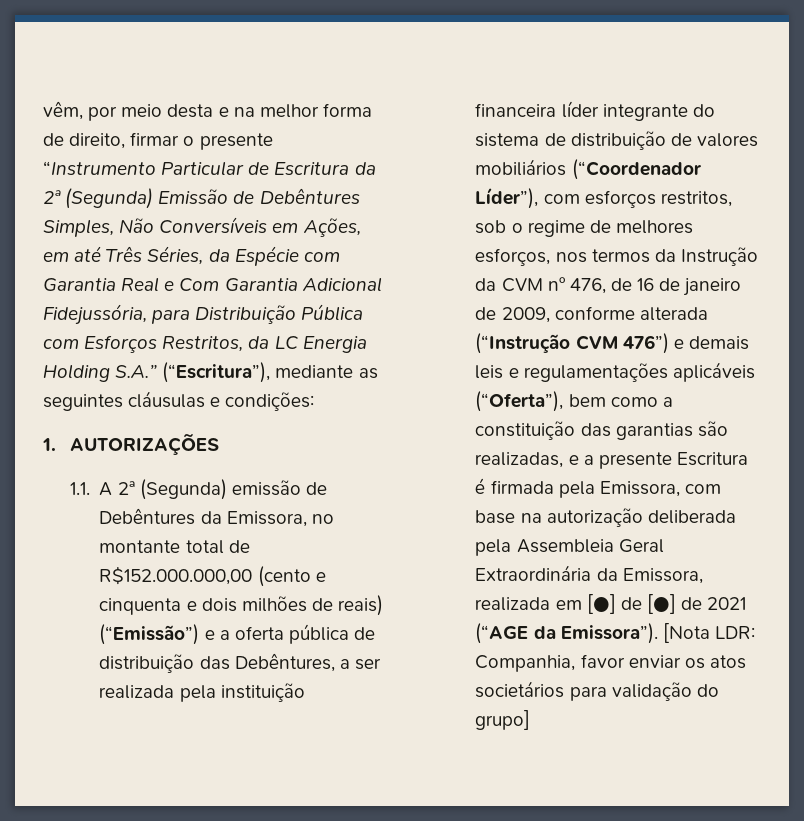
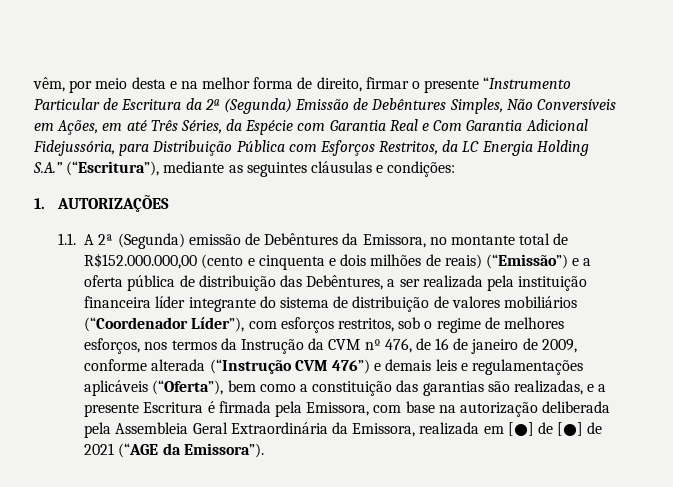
[662,623,755,643] [475,654,746,672] [475,681,719,701] [475,710,531,730] [Nota LDR: Companhia, favor enviar os atos societários para validação do grupo] -> (264, 450) none

